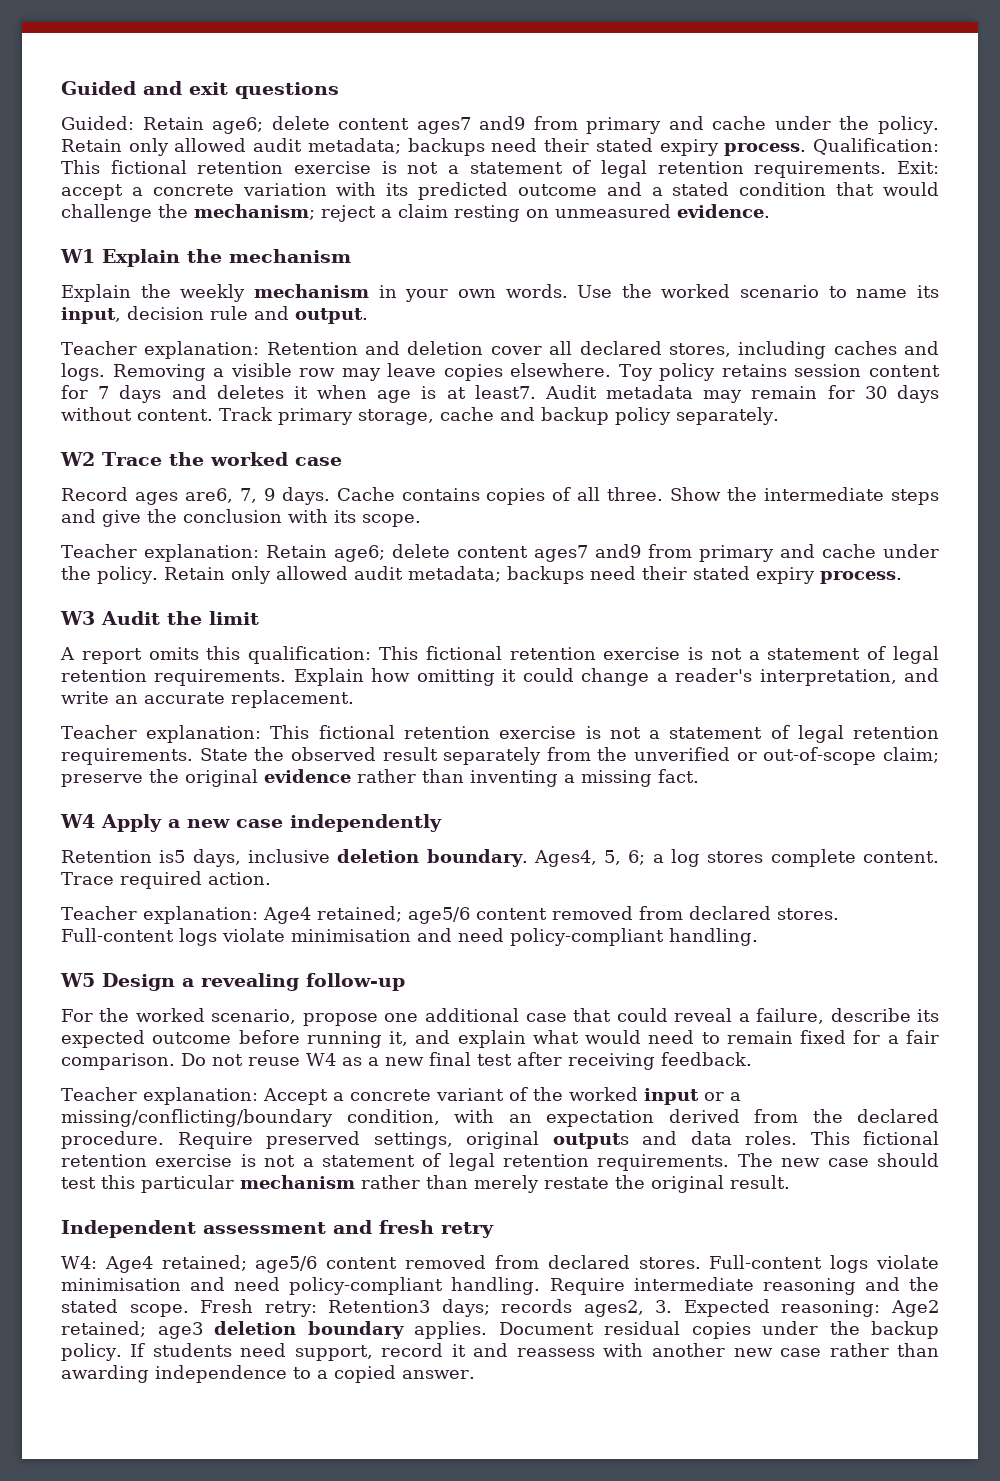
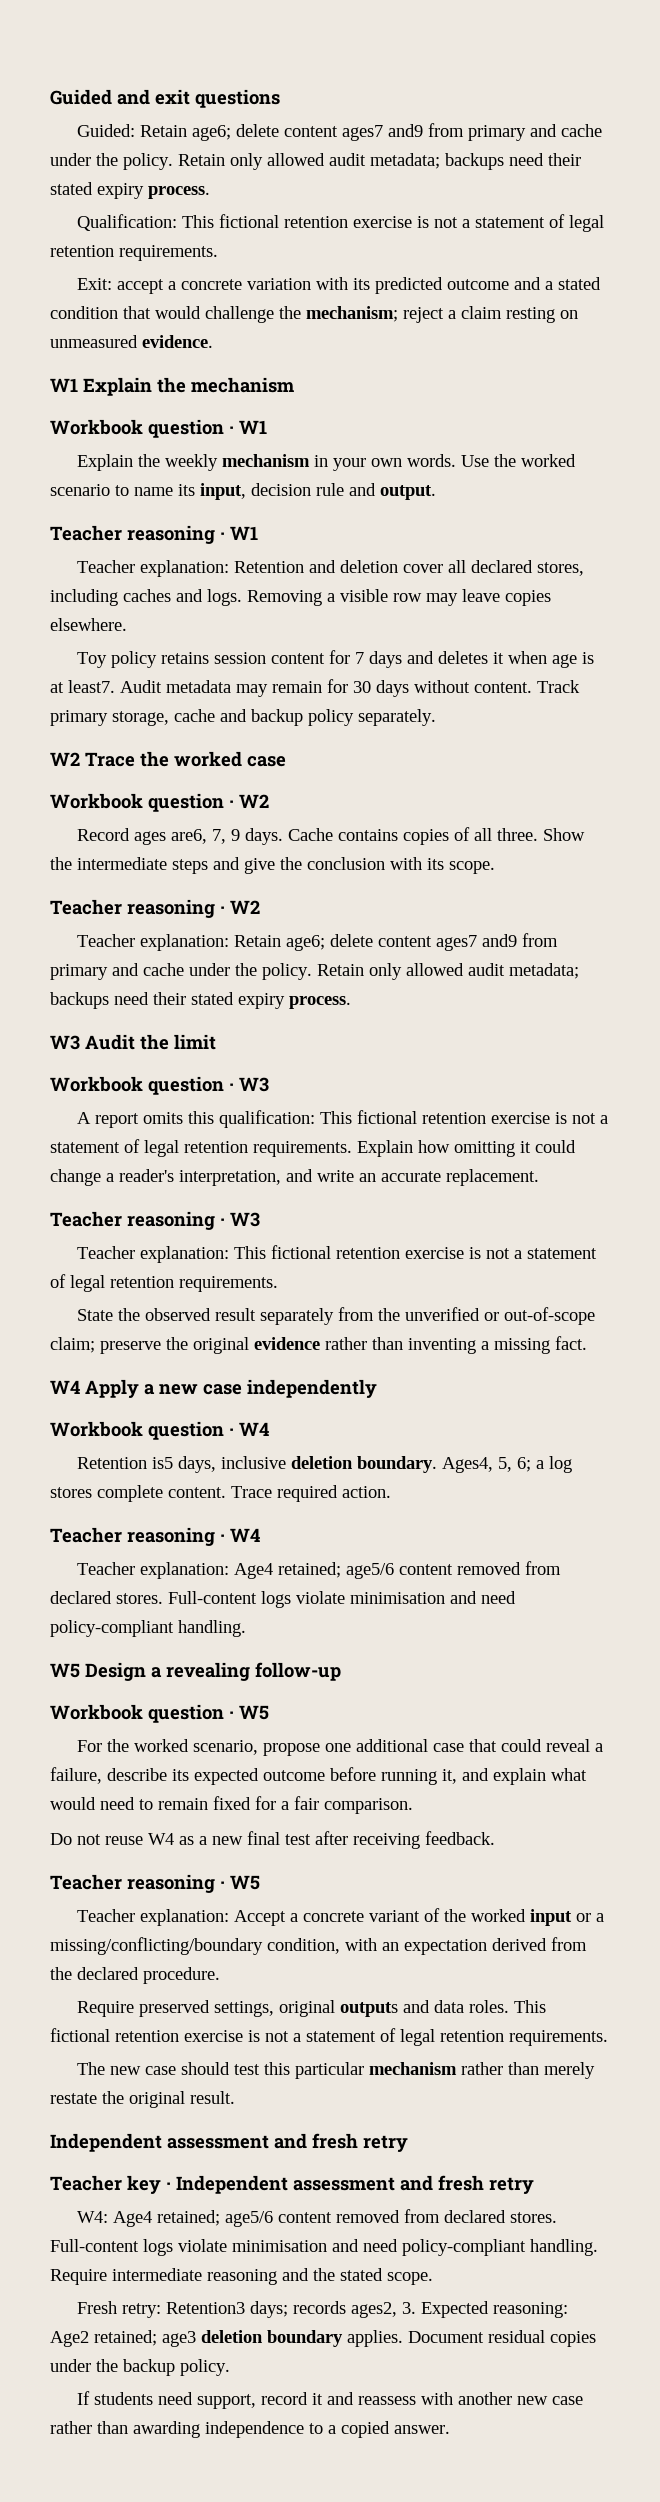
(807, 149) none -> (210, 192) //
(887, 169) none -> (218, 253) //
(351, 256) none -> [50,419,267,438] // Workbook question · W1
(368, 316) none -> [50,525,258,544] // Teacher reasoning · W1
(612, 370) none -> (127, 624) //
(342, 461) none -> [50,793,269,812] // Workbook question · W2
(421, 520) none -> [50,899,260,918] // Teacher reasoning · W2
(259, 618) none -> [50,1076,269,1095] // Workbook question · W3
(354, 699) none -> [50,1211,260,1230] // Teacher reasoning · W3
(193, 756) none -> (278, 1284) //
(442, 823) none -> [50,1421,269,1440] // Workbook question · W4
(271, 878) none -> [50,1527,260,1546] // Teacher reasoning · W4
(405, 982) none -> [50,1704,269,1723] // Workbook question · W5
(175, 1061) none -> (413, 1806) //
(752, 1059) none -> [50,1874,260,1893] // Teacher reasoning · W5
(164, 1140) none -> (220, 1975) //
(730, 1162) none -> (608, 2038) //
(494, 1230) none -> [50,2175,534,2194] // Teacher key · Independent assessment and fresh retry
(189, 1310) none -> (433, 2278) //
(122, 1352) none -> (230, 2367) //

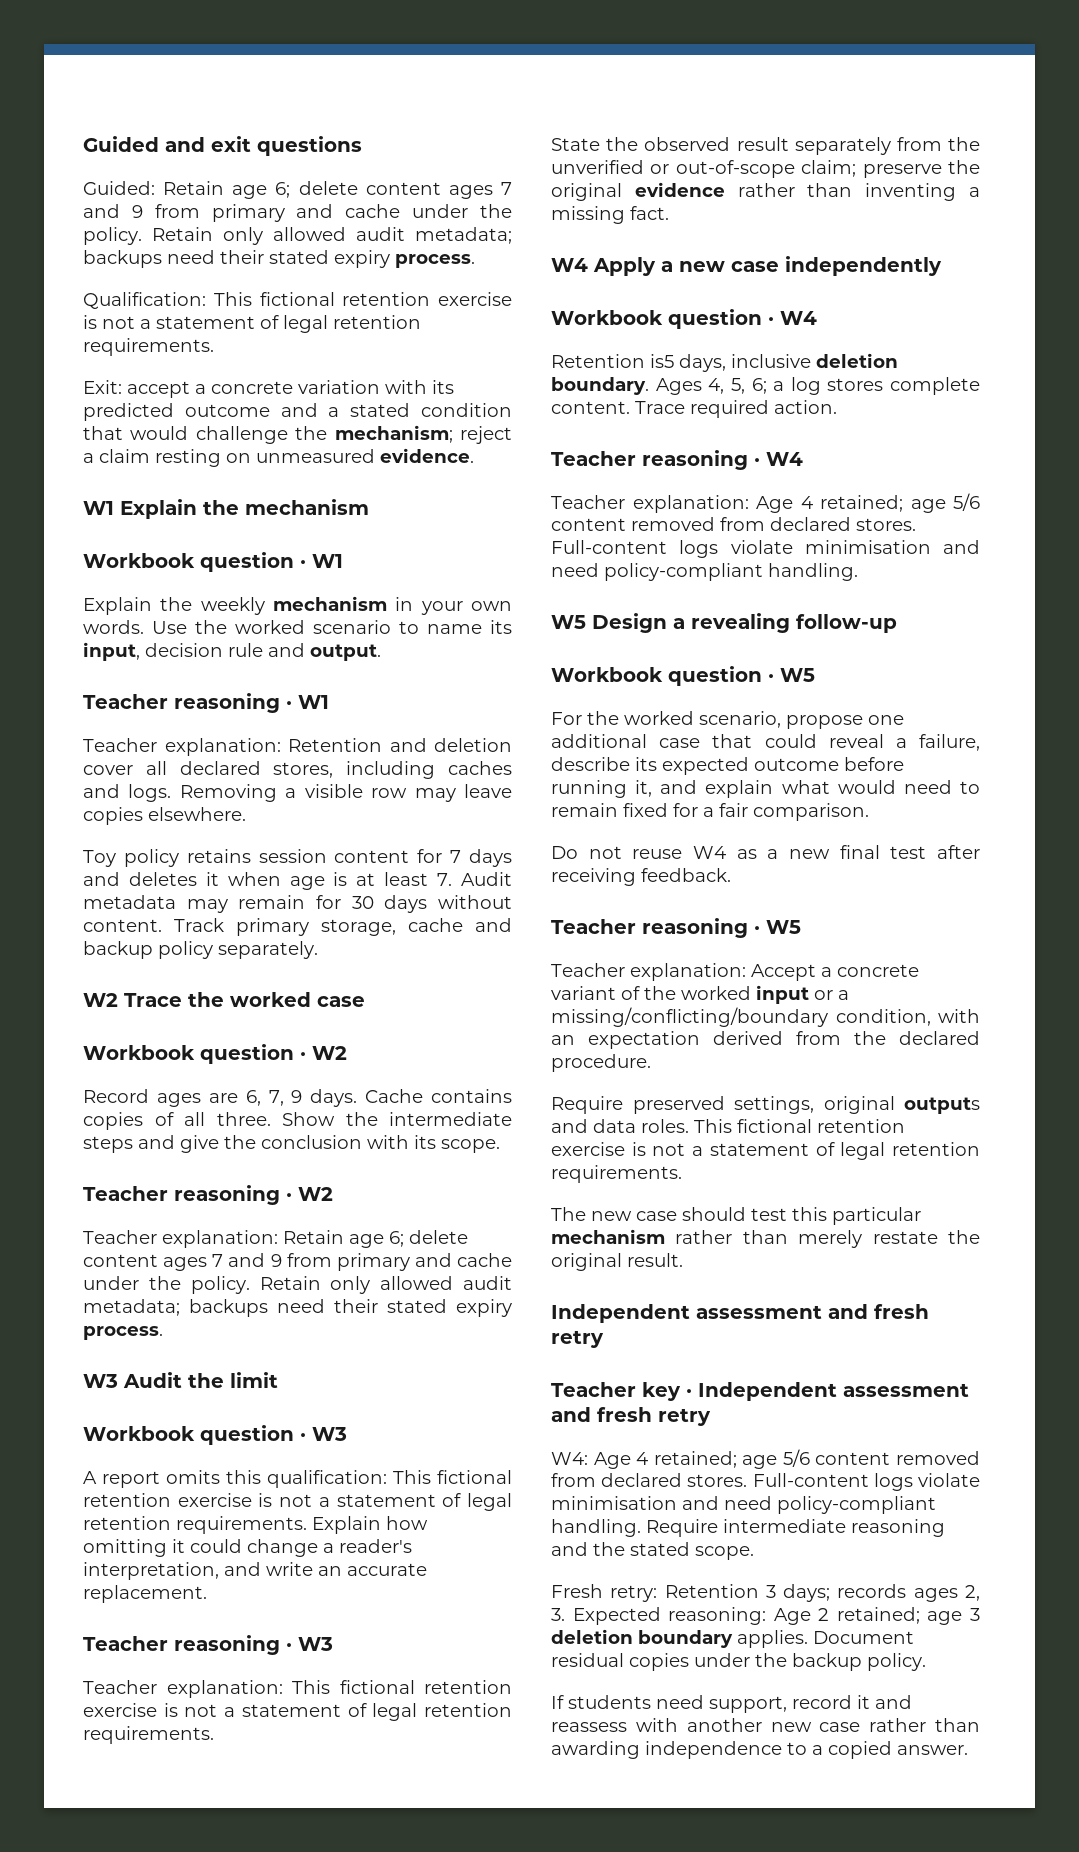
[191,124,423,141] age6; delete content ages7 and9 -> [232,181,512,199] [83,204,143,218] age 6; delete content ages 7 and 9
[68,680,115,693] least7. -> [384,872,453,886] least 7.
[170,829,207,844] are6, -> [208,1090,261,1106] are 6,
[285,934,517,951] age6; delete content ages7 and9 -> [349,1230,468,1248] [83,1253,282,1271] age 6; delete content ages 7 and 9
[441,1457,493,1473] Ages4, -> [655,378,725,395] Ages 4,
[233,1562,394,1579] Age4 retained; age5/6 -> [756,493,980,513] Age 4 retained; age 5/6
[112,2210,273,2227] Age4 retained; age5/6 -> [593,1449,810,1469] Age 4 retained; age 5/6
[165,2301,568,2318] [50,2330,196,2347] Retention3 days; records ages2, 3. Expected reasoning: Age2 retained; age3 -> [664,1584,980,1602] [551,1607,980,1625] Retention 3 days; records ages 2, 3. Expected reasoning: Age 2 retained; age 3

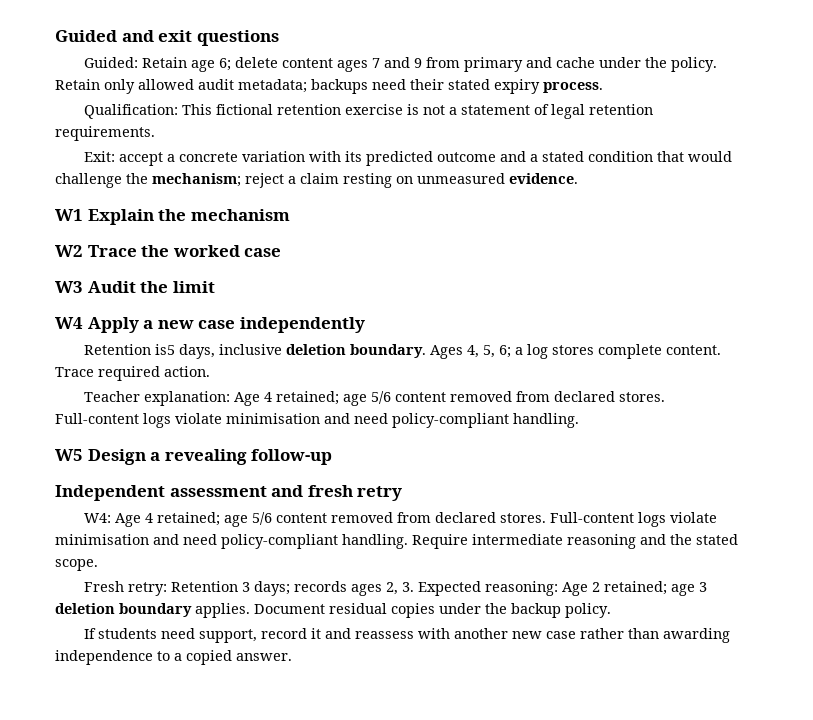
[83,552,343,572] [83,596,512,615] [83,620,512,634] [83,642,381,661] [83,693,329,713] [83,738,512,756] [83,761,512,779] [83,784,512,802] [83,807,246,825] [83,849,512,867] [83,872,513,890] [83,895,512,913] [83,918,512,936] [83,941,318,959] // Workbook question · W1 // Explain the weekly mechanism in your own words. Use the worked scenario to name its input, decision rule and output. // Teacher reasoning · W1 // Teacher explanation: Retention and deletion cover all declared stores, including caches and logs. Removing a visible row may leave copies elsewhere. // Toy policy retains session content for 7 days and deletes it when age is at least 7. Audit metadata may remain for 30 days without content. Track primary storage, cache and backup policy separately. -> (290, 215) none
[83,1044,347,1064] [83,1089,512,1107] [83,1112,512,1130] [83,1135,500,1153] [83,1185,333,1205] [83,1230,468,1248] [83,1253,512,1271] [83,1276,512,1294] [83,1299,512,1317] [83,1326,163,1340] [83,1372,278,1388] [83,1425,347,1445] [83,1470,512,1488] [83,1493,512,1511] [83,1516,428,1534] [83,1539,412,1557] [83,1562,427,1580] [83,1585,207,1603] [83,1635,333,1655] [83,1680,512,1698] [83,1703,512,1721] [83,1726,214,1744] [551,137,980,155] [551,160,980,178] [551,182,980,201] [551,206,669,224] Workbook question · W2 // Record ages are 6, 7, 9 days. Cache contains copies of all three. Show the intermediate steps and give the conclusion with its scope. // Teacher reasoning · W2 // Teacher explanation: Retain age 6; delete content ages 7 and 9 from primary and cache under the policy. Retain only allowed audit metadata; backups need their stated expiry process. // W3 Audit the limit // Workbook question · W3 // A report omits this qualification: This fictional retention exercise is not a statement of legal retention requirements. Explain how omitting it could change a reader's interpretation, and write an accurate replacement. // Teacher reasoning · W3 // Teacher explanation: This fictional retention exercise is not a statement of legal retention requirements. // State the observed result separately from the unverified or out-of-scope claim; preserve the original evidence rather than inventing a missing fact. -> [55,281,215,293] W3 Audit the limit
[551,309,817,329] // Workbook question · W4 -> (365, 325) none
[551,450,803,470] // Teacher reasoning · W4 -> (210, 371) none
[551,666,815,686] [551,711,904,729] [551,734,980,751] [551,757,904,775] [551,780,980,798] [551,803,869,821] [551,845,980,859] [551,868,731,886] [551,918,801,938] [551,963,919,981] [551,985,849,1004] [551,1007,980,1027] [551,1031,980,1049] [551,1054,651,1072] [551,1096,980,1114] [551,1119,905,1133] [551,1142,980,1160] [551,1165,682,1183] [551,1207,921,1225] [551,1229,980,1248] [551,1253,683,1271] [551,1304,929,1323] [551,1330,604,1348] [551,1382,692,1401] Workbook question · W5 // For the worked scenario, propose one additional case that could reveal a failure, describe its expected outcome before running it, and explain what would need to remain fixed for a fair comparison. // Do not reuse W4 as a new final test after receiving feedback. // Teacher reasoning · W5 // Teacher explanation: Accept a concrete variant of the worked input or a missing/conflicting/boundary condition, with an expectation derived from the declared procedure. // Require preserved settings, original outputs and data roles. This fictional retention exercise is not a statement of legal retention requirements. // The new case should test this particular mechanism rather than merely restate the original result. // Independent assessment and fresh retry // Teacher key · -> (333, 457) none

